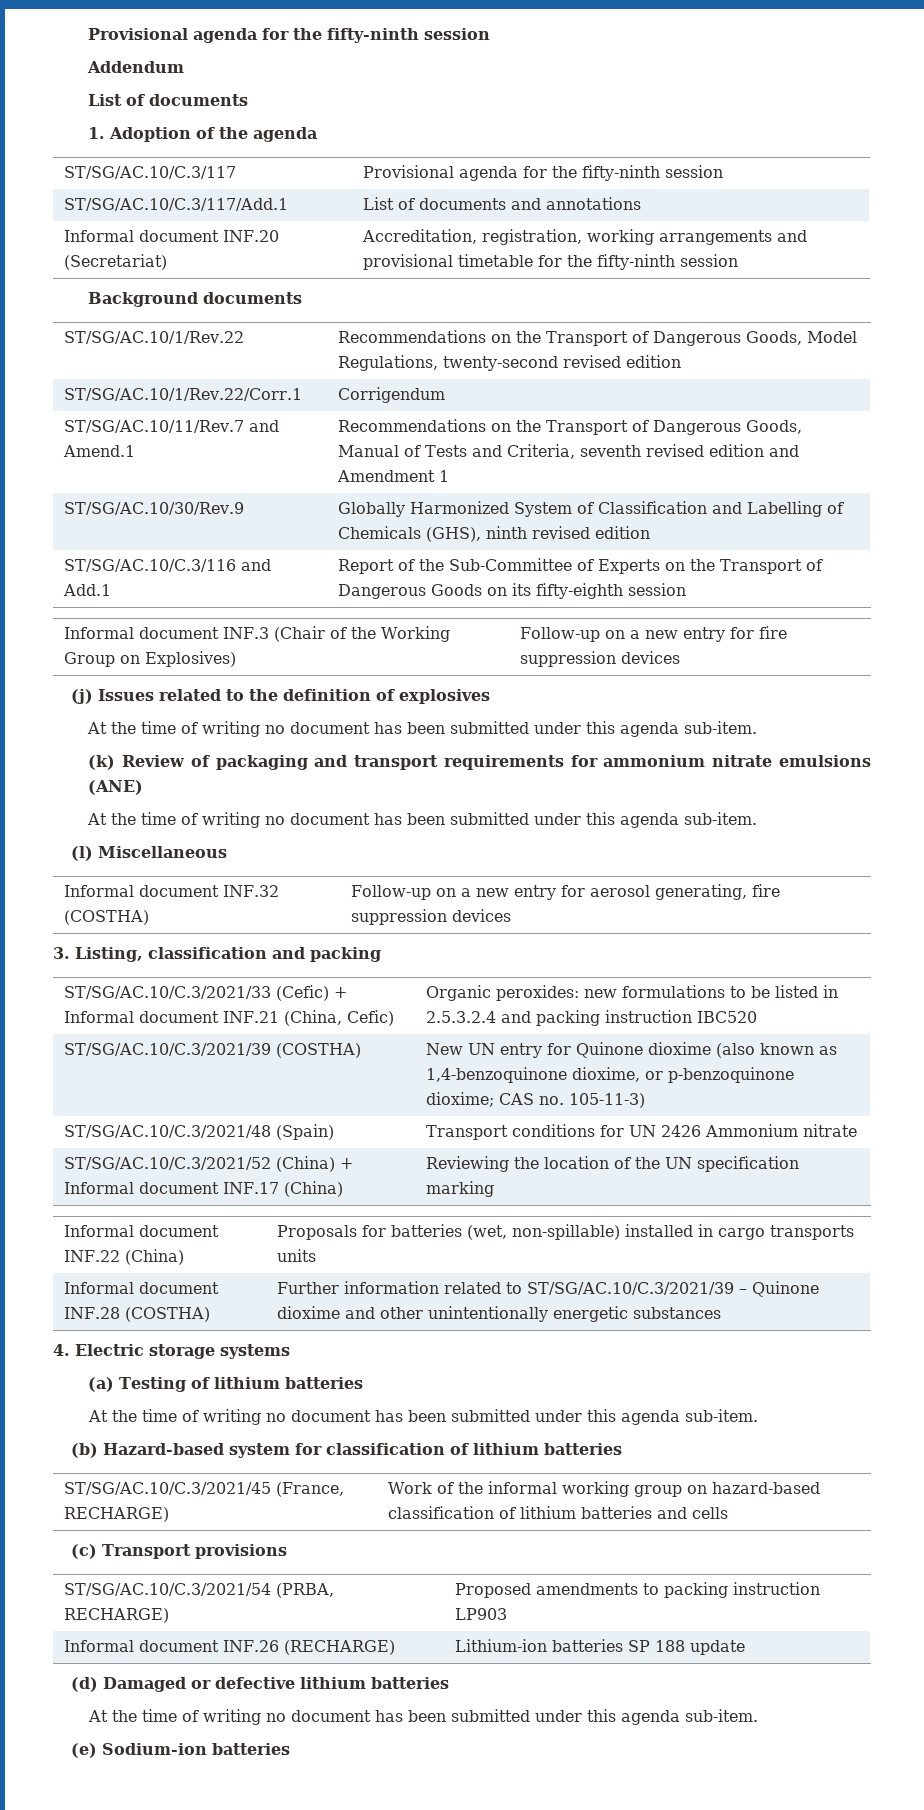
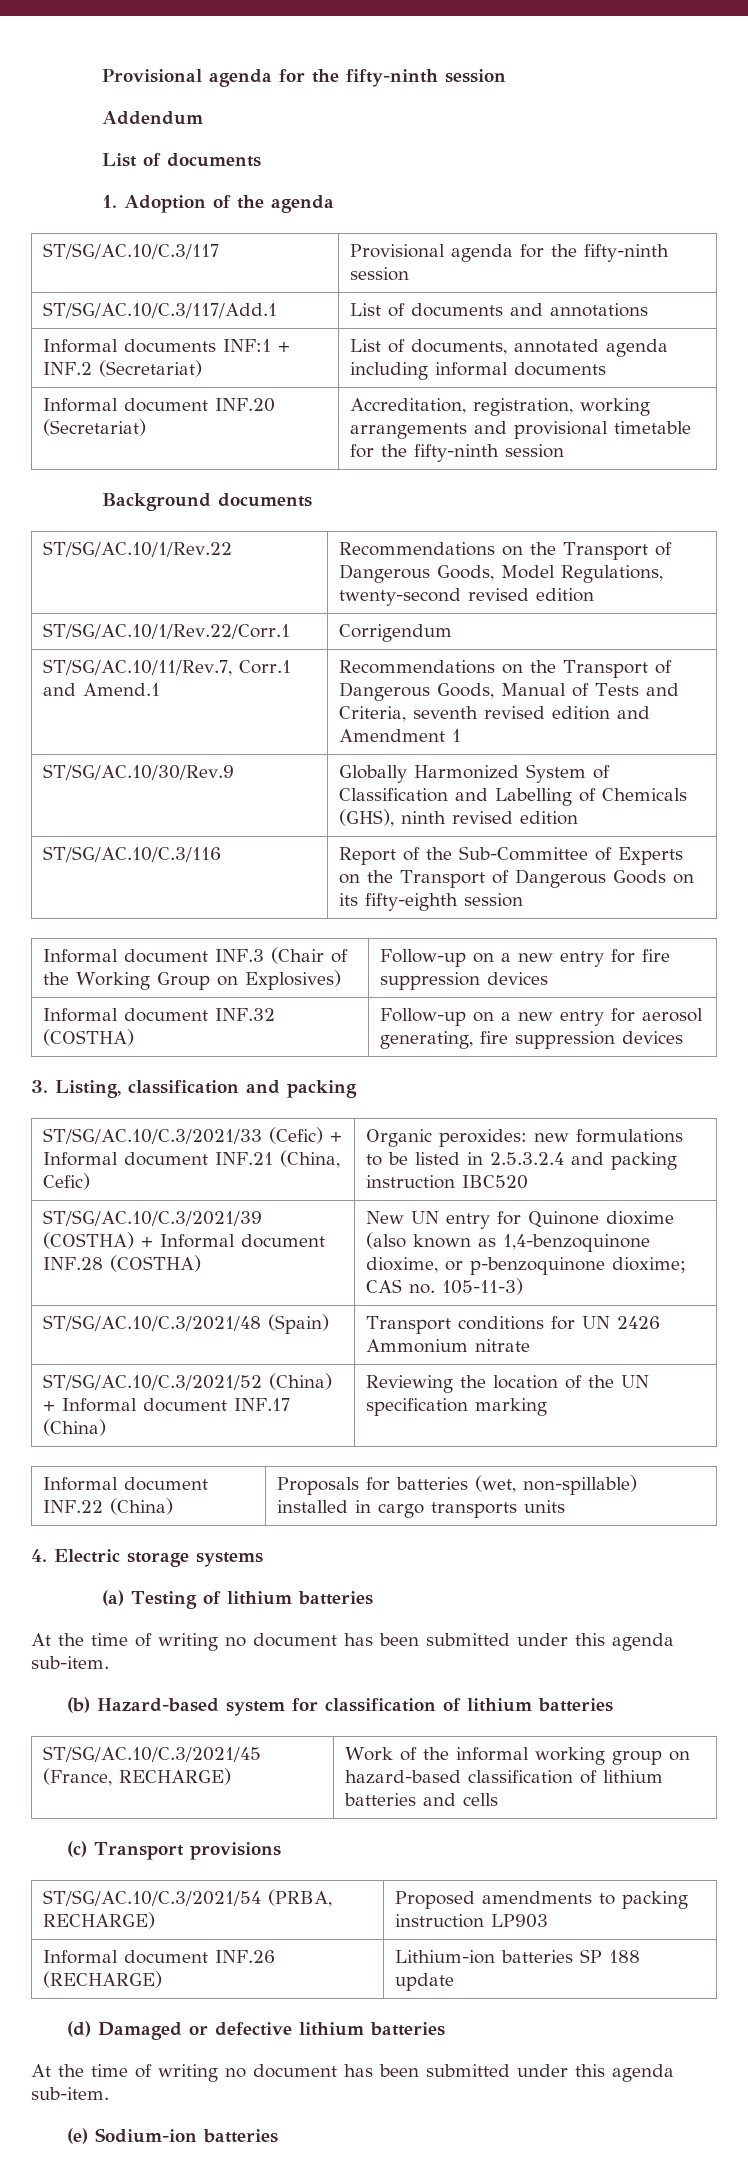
(642, 203) none -> [42,339,290,353] [42,360,202,377] [349,339,668,357] [349,362,606,380] // Informal documents INF:1 + INF.2 (Secretariat) | List of documents, annotated agenda including informal documents
[64,420,245,433] ST/SG/AC.10/11/Rev.7 -> [42,659,291,676] ST/SG/AC.10/11/Rev.7, Corr.1
[241,559,272,571] [63,584,112,596] and Add.1 -> (221, 854) none
[70,689,490,704] [87,721,758,737] [88,755,872,770] [88,780,144,795] [87,812,758,828] [70,846,227,861] // (j) Issues related to the definition of explosives // At the time of writing no document has been submitted under this agenda sub-item. // (k) Review of packaging and transport requirements for ammonium nitrate emulsions (ANE) // At the time of writing no document has been submitted under this agenda sub-item. // (l) Miscellaneous -> (548, 978) none
(362, 1050) none -> [140,1234,325,1248] [42,1255,201,1272] + Informal document INF.28 (COSTHA)
[64,1282,220,1294] [64,1307,211,1322] [277,1281,820,1297] [277,1306,722,1322] // Informal document INF.28 (COSTHA) | Further information related to ST/SG/AC.10/C.3/2021/39 – Quinone dioxime and other unintentionally energetic substances -> (565, 1506) none

